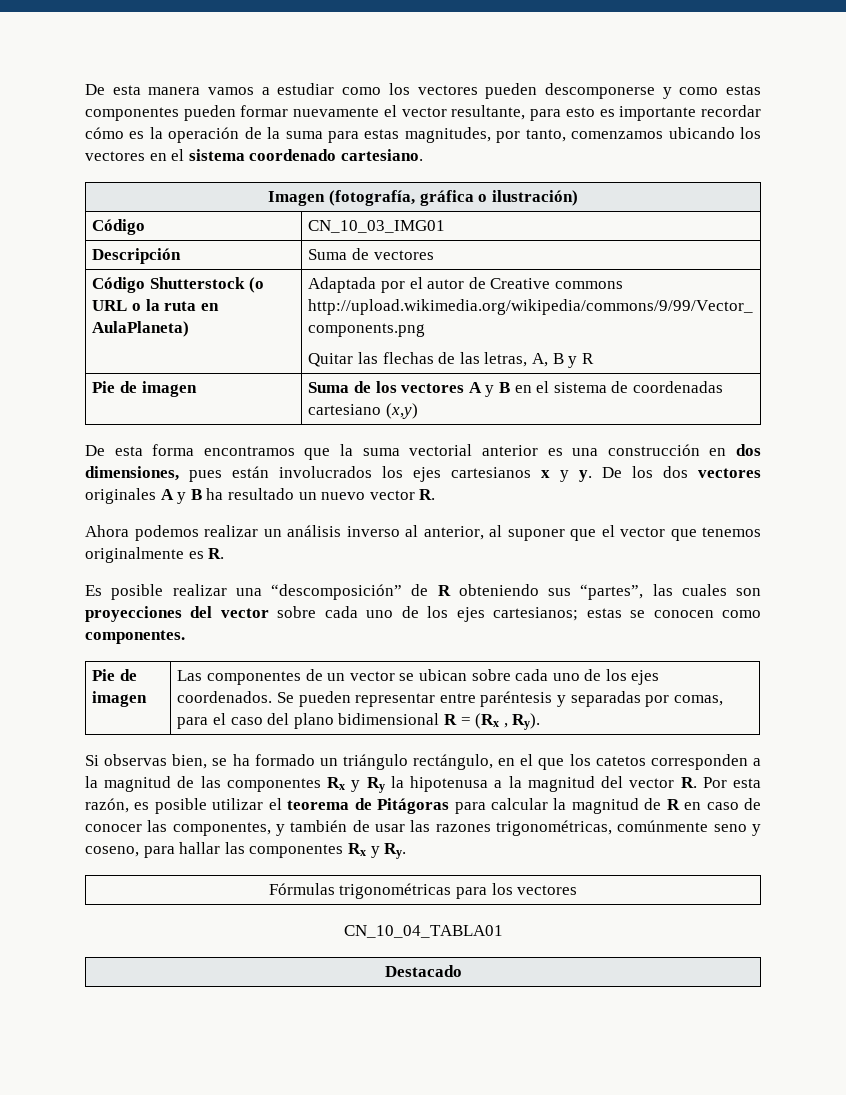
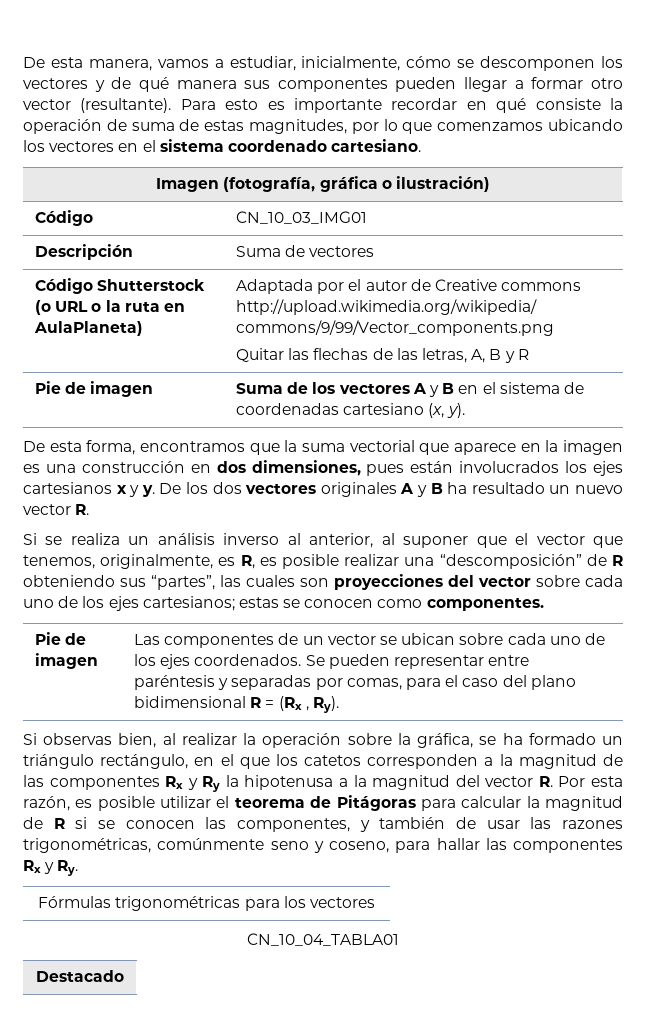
[85,84,201,95] De esta manera -> [23,57,152,71] De esta manera,
[277,83,762,99] [85,105,762,121] [85,127,359,143] estudiar como los vectores pueden descomponerse y como estas componentes pueden formar nuevamente el vector resultante, para esto es importante recordar cómo es la operación de la suma para -> [229,56,623,71] [23,77,623,92] [23,98,623,113] [23,119,200,134] estudiar, inicialmente, cómo se descomponen los vectores y de qué manera sus componentes pueden llegar a formar otro vector (resultante). Para esto es importante recordar en qué consiste la operación de suma de
[525,129,566,142] tanto, -> [383,119,433,134] lo que
[386,403,419,419] [85,444,195,456] (x,y) // De esta forma -> [428,403,465,418] [23,440,136,455] (x, y). // De esta forma,
[481,445,538,456] anterior -> [419,440,623,455] que aparece en la imagen
[85,525,258,541] Ahora podemos realizar -> [23,533,120,545] Si se realiza
[702,527,761,537] [85,547,225,563] [85,585,102,596] tenemos originalmente es R. // Es -> [23,554,277,569] tenemos, originalmente, es R, es
(208, 761) none -> [162,733,474,748] al realizar la operación sobre la gráfica,
[684,798,761,810] [85,824,142,832] en caso de conocer -> [75,817,195,829] si se conocen

